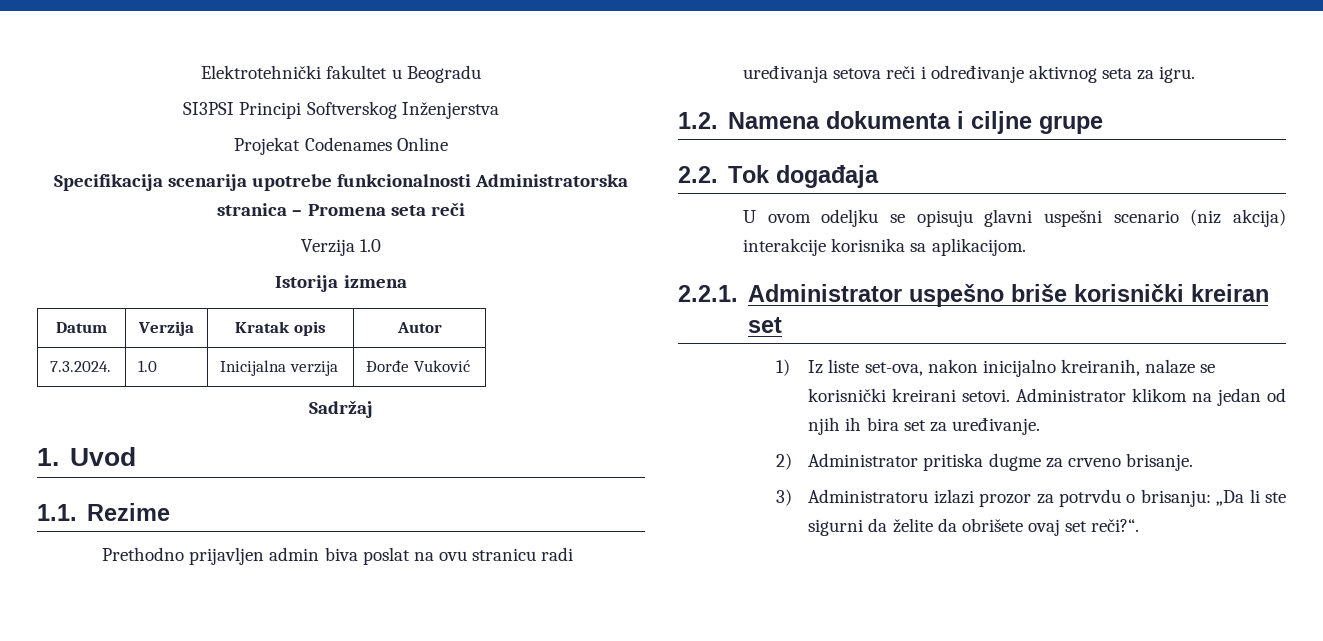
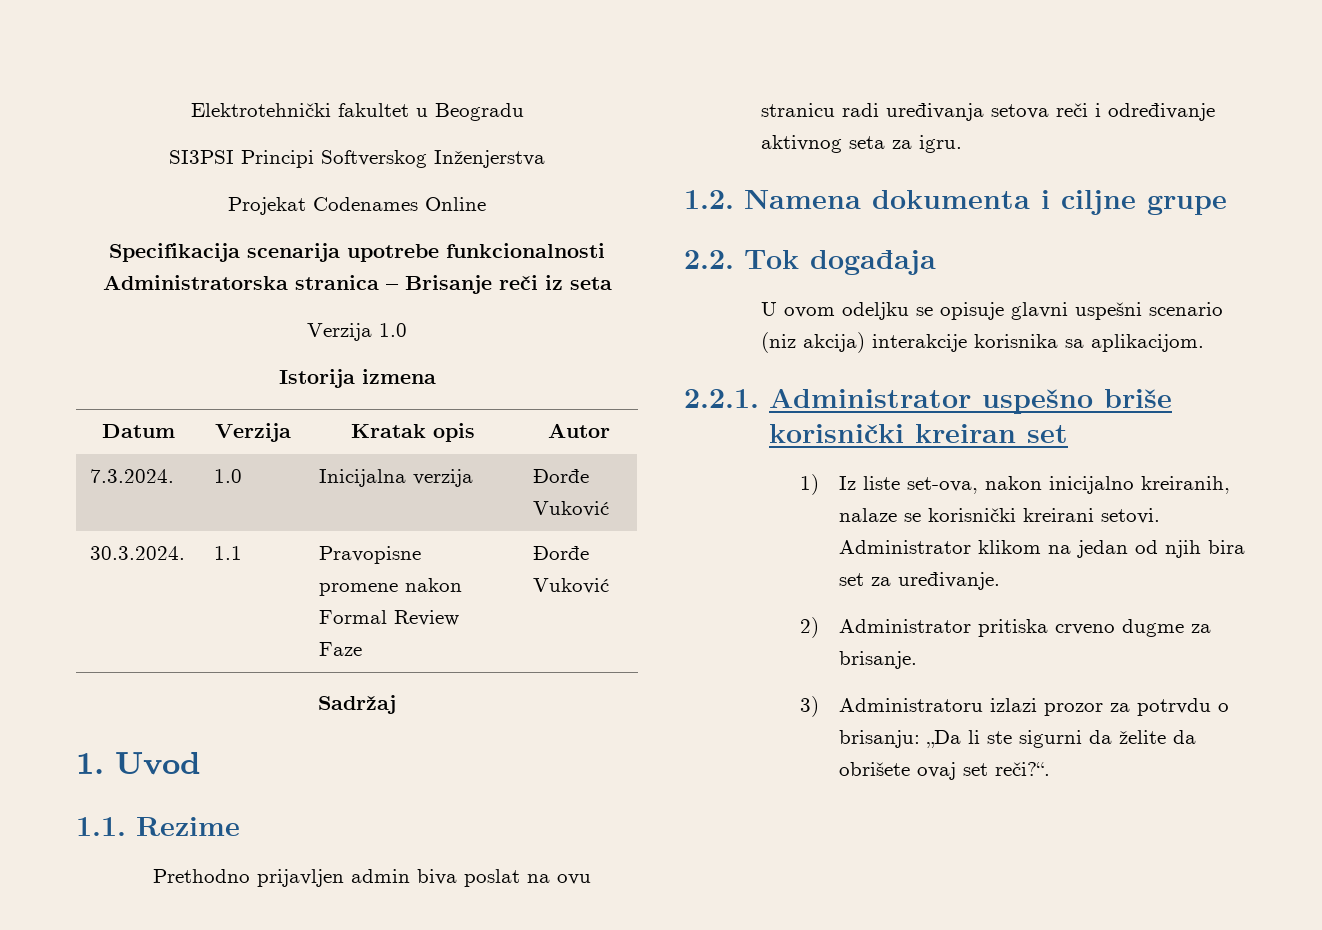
[307,202,465,216] Promena seta reči -> [404,275,612,294] Brisanje reči iz seta
(470, 366) none -> [90,546,186,560] [214,546,243,560] [319,546,422,564] [319,578,463,596] [319,610,460,626] [319,642,363,656] [533,546,590,560] [533,578,610,594] // 30.3.2024. | 1.1 | Pravopisne promene nakon Formal Review Faze | Đorđe Vuković
[916,210,973,227] opisuju -> [940,302,1005,320] opisuje
[845,417,862,431] ih -> (1201, 549) none
(984, 462) none -> [1054,624,1115,635] crveno
[1067,458,1121,467] crveno -> (1211, 628) none

